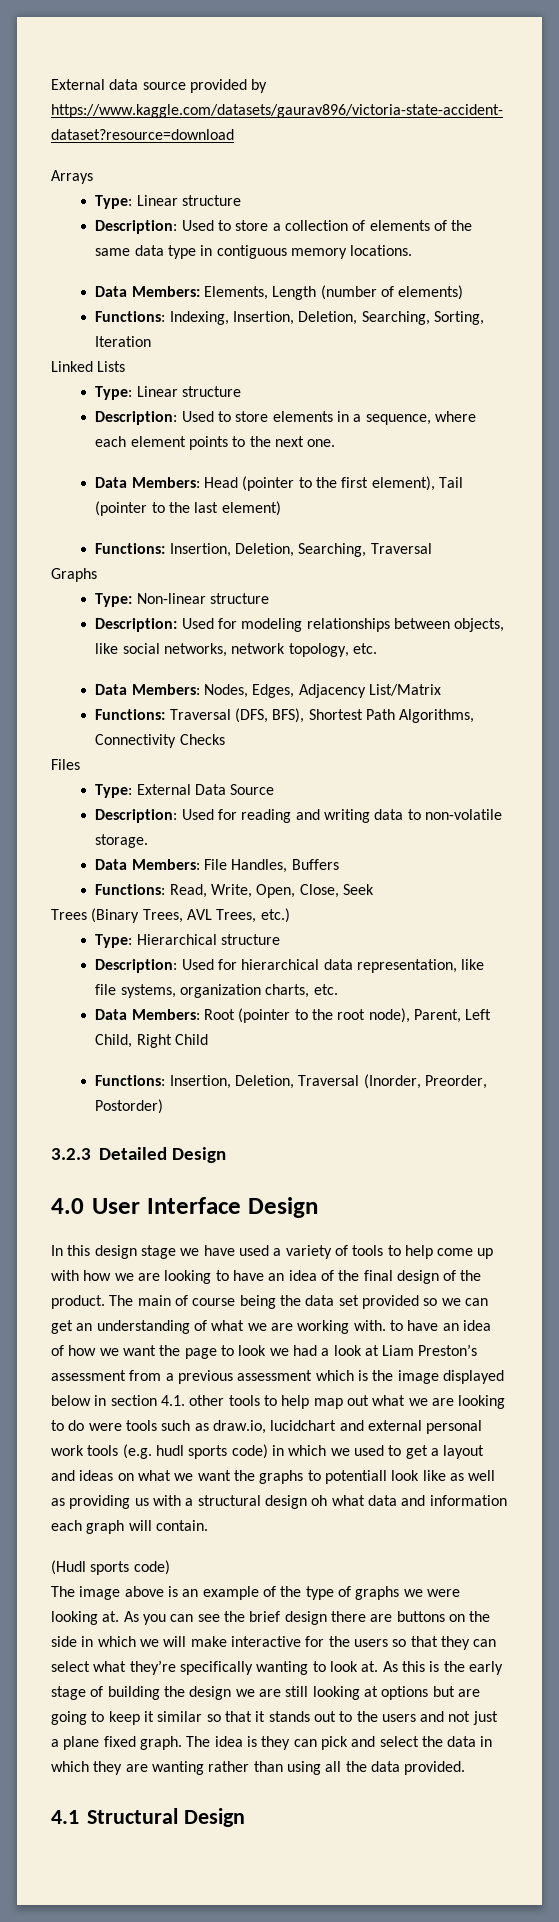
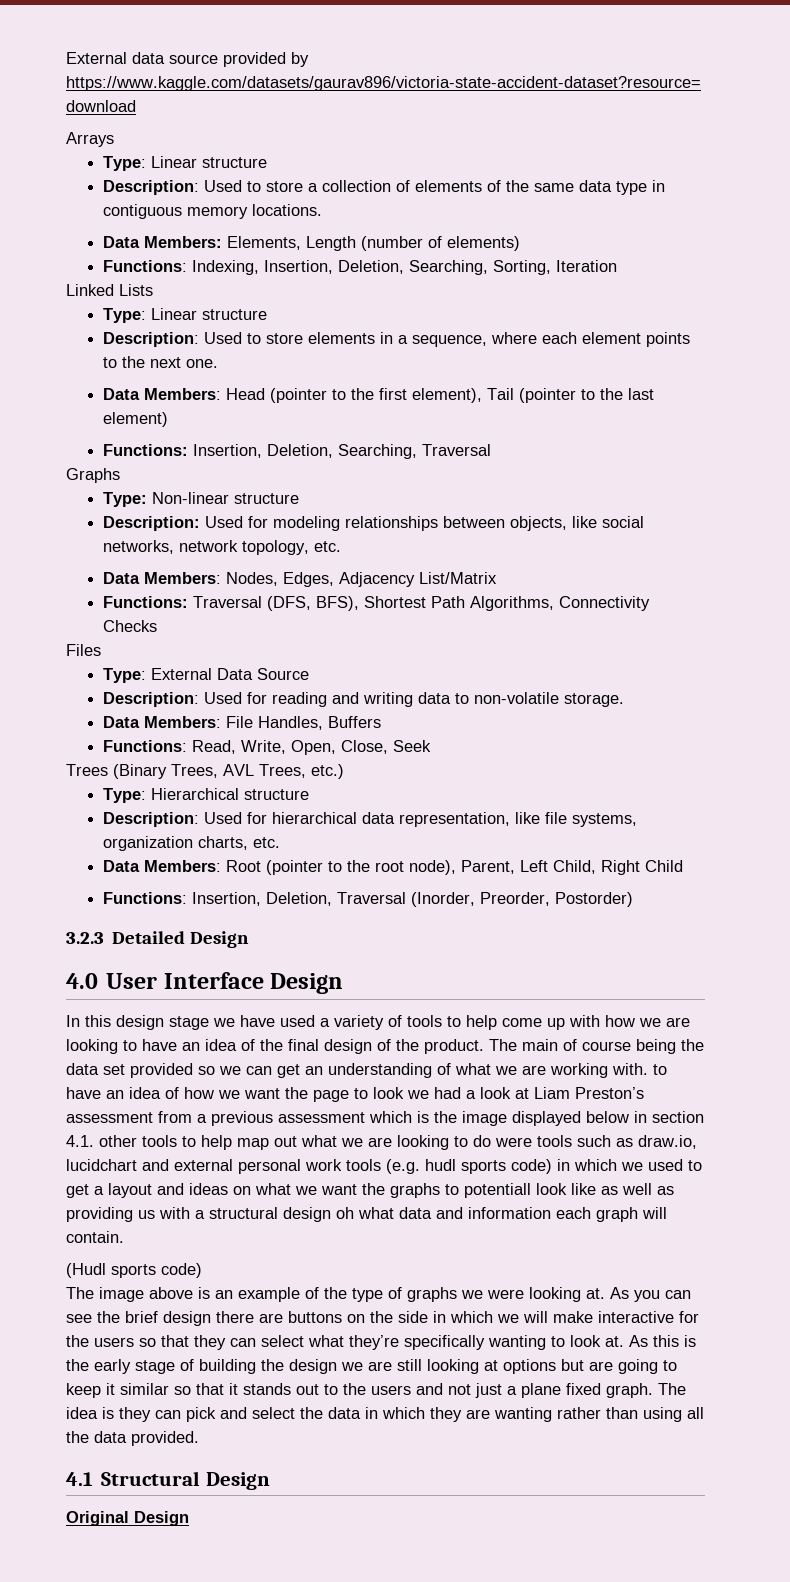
(245, 1817) none -> [66,1511,189,1526] // Original Design

